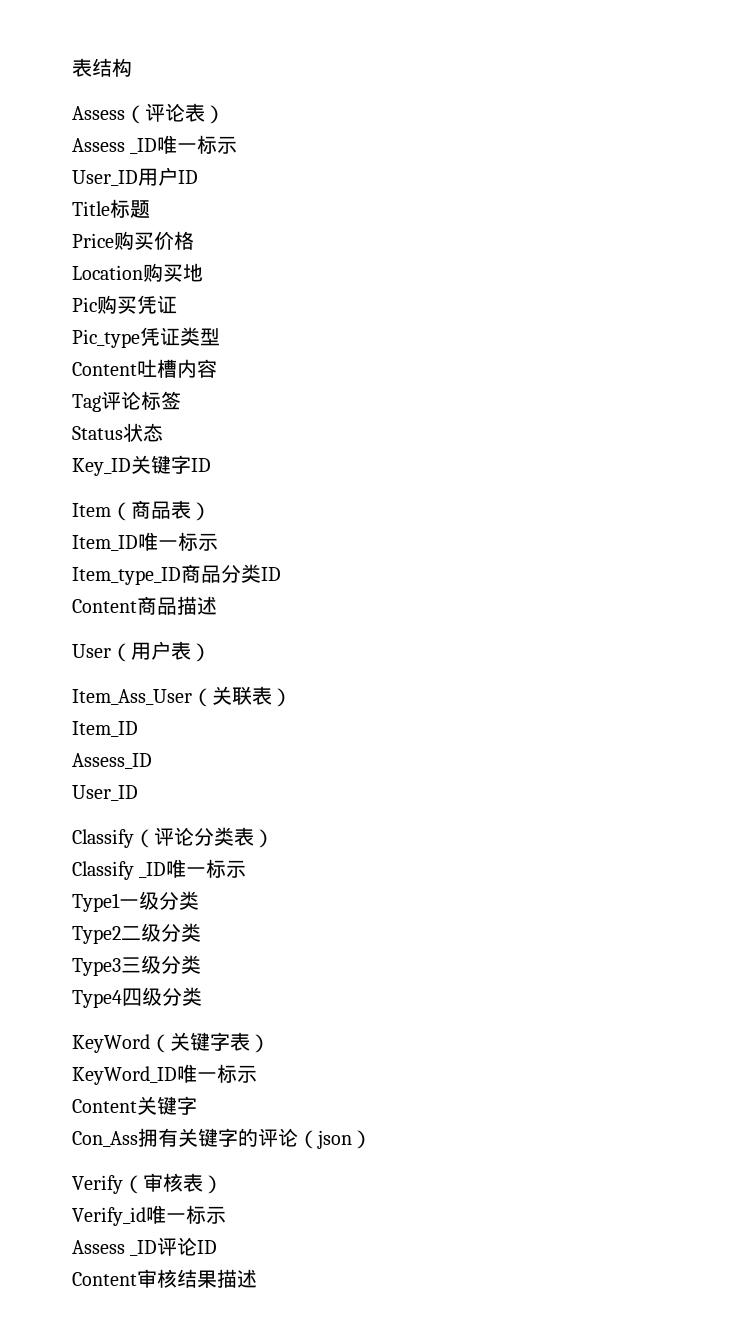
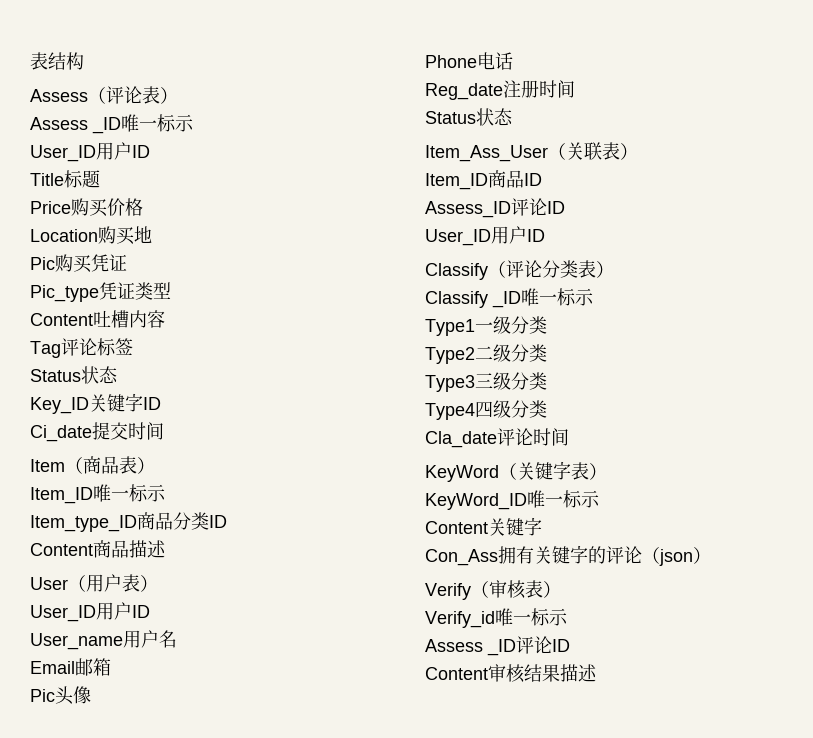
(211, 465) none -> [30,422,164,442] // Ci_date提交时间
(211, 652) none -> [30,602,150,622] [30,630,177,650] [30,658,111,676] [30,686,91,705] [425,52,513,70] [425,80,575,100] [425,108,513,126] // User_ID用户ID // User_name用户名 // Email邮箱 // Pic头像 // Phone电话 // Reg_date注册时间 // Status状态
(138, 729) none -> [488,170,542,188] 商品ID
[72,785,138,801] // User_ID -> [511,198,565,216] [425,226,545,246] 评论ID // User_ID用户ID
(202, 996) none -> [425,428,569,448] // Cla_date评论时间

